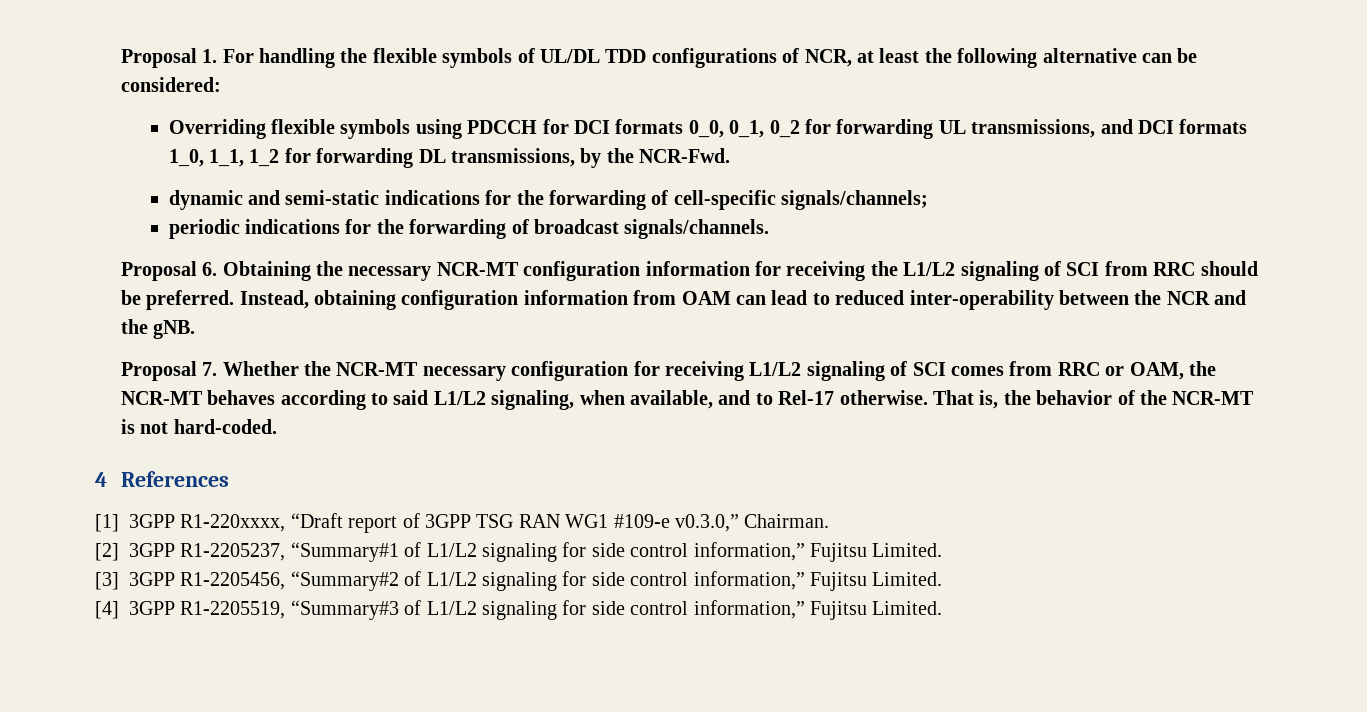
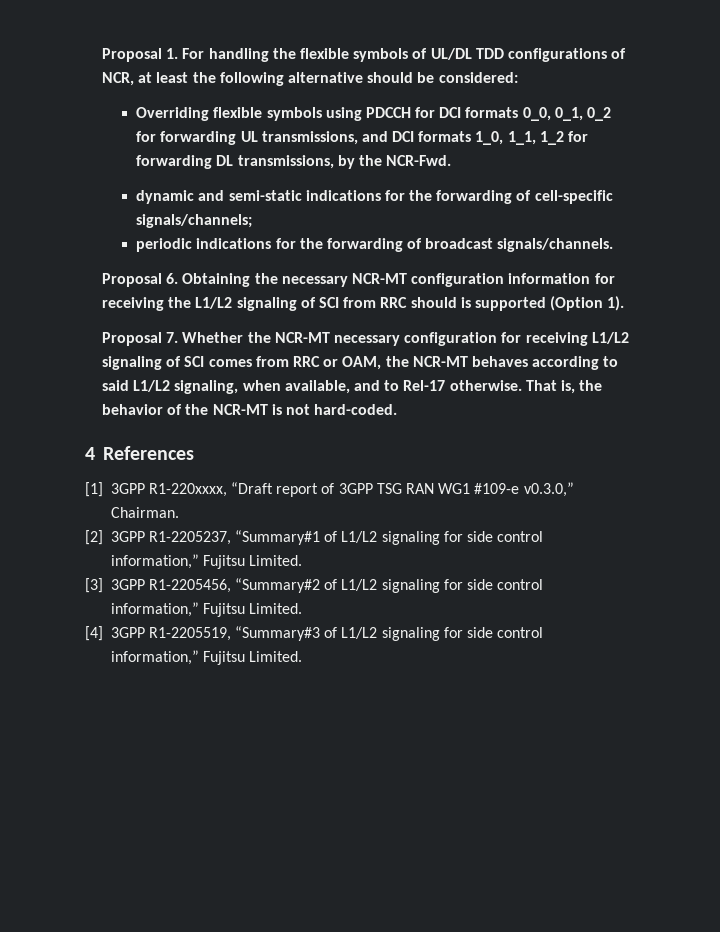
[1142,53,1173,63] can -> [367,72,414,83] should
[120,290,1247,310] [120,319,196,339] be preferred. Instead, obtaining configuration information from OAM can lead to reduced inter-operability between the NCR and the gNB. -> [460,296,625,311] is supported (Option 1).

